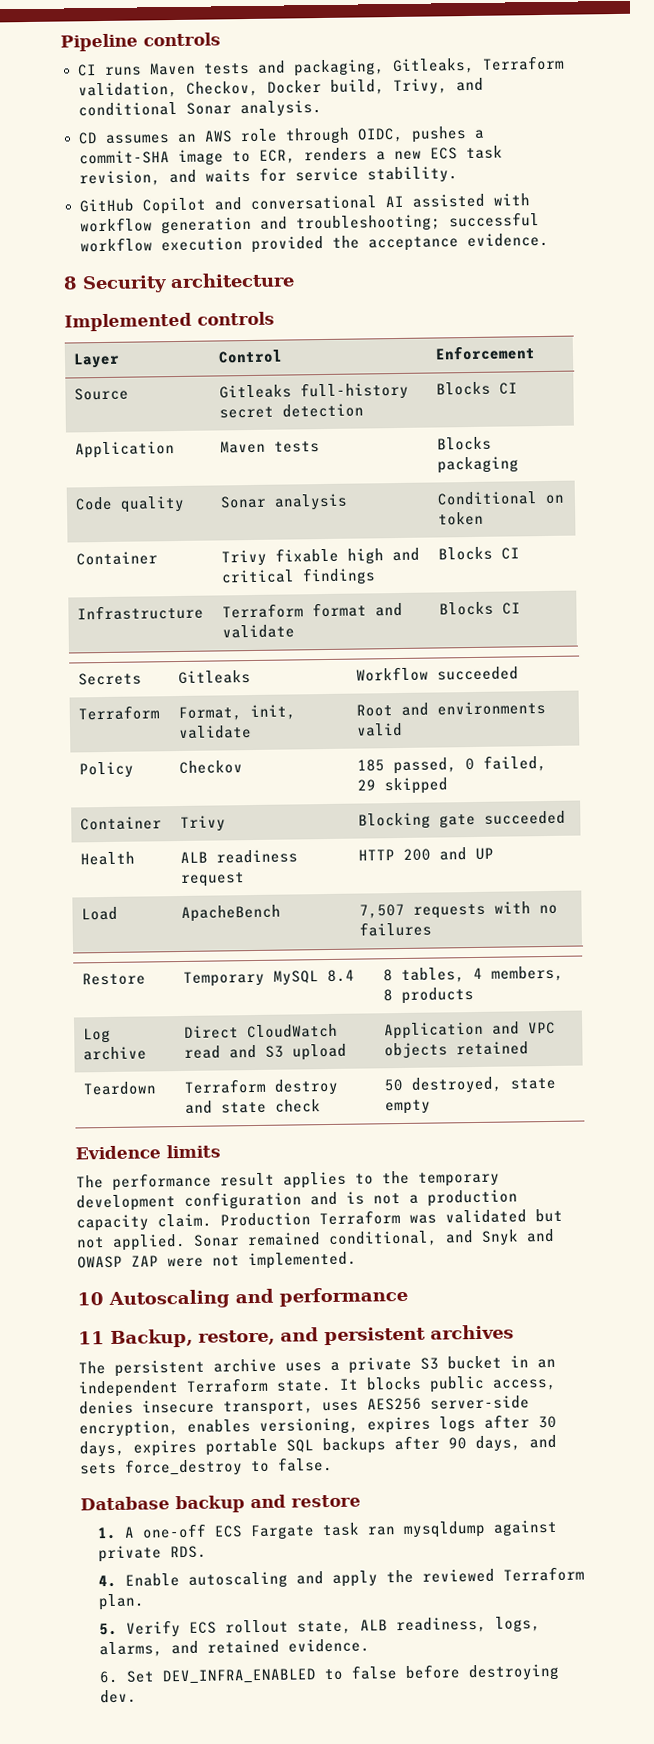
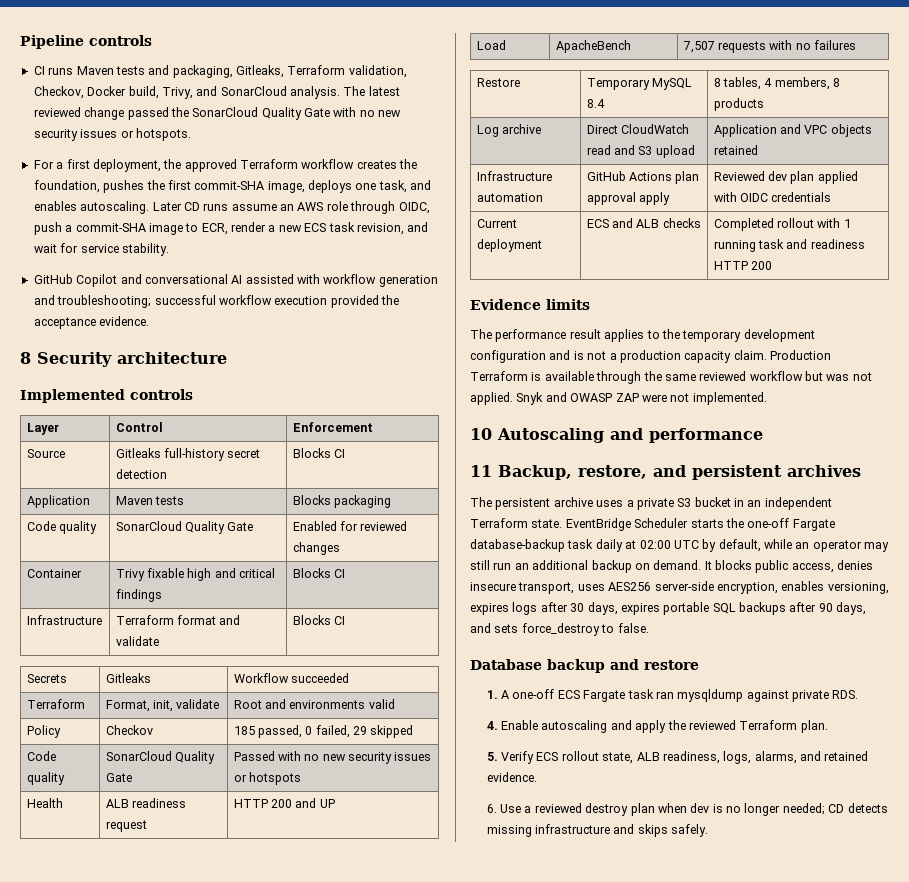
[77,101,232,117] conditional Sonar -> [220,86,287,96] SonarCloud
[77,132,170,145] // CD assumes -> [343,86,400,96] [33,107,402,120] [33,128,191,141] [33,159,418,172] [33,180,432,193] [33,201,277,214] The latest reviewed change passed the SonarCloud Quality Gate with no new security issues or hotspots. // For a first deployment, the approved Terraform workflow creates the foundation, pushes the first commit-SHA image, deploys one task, and enables autoscaling. Later CD runs assume
[410,126,467,143] pushes -> [33,222,62,235] push
[303,147,368,162] renders -> [231,222,266,232] render
[204,168,251,183] waits -> [33,244,57,253] wait
[220,493,349,511] [437,491,566,506] [438,511,485,526] Sonar analysis | Conditional on token -> [115,521,254,534] [292,521,408,531] [292,542,340,555] SonarCloud Quality Gate | Enabled for reviewed changes
[80,816,163,831] [180,815,227,832] [358,810,567,830] Container | Trivy | Blocking gate succeeded -> [26,751,56,761] [26,772,65,785] [105,751,215,764] [105,773,132,782] [233,751,432,764] [233,772,301,785] Code quality | SonarCloud Quality Gate | Passed with no new security issues or hotspots
[83,1081,158,1096] [184,1078,340,1096] [185,1099,322,1114] [384,1076,557,1094] [385,1099,432,1115] Teardown | Terraform destroy and state check | 50 destroyed, state empty -> [476,171,552,181] [476,193,543,202] [586,171,700,184] [586,192,670,205] [713,171,858,184] [713,192,832,202] [476,219,517,228] [476,239,542,252] [586,218,701,228] [713,218,851,231] [713,239,865,252] [713,261,772,270] Infrastructure automation | GitHub Actions plan approval apply | Reviewed dev plan applied with OIDC credentials // Current deployment | ECS and ALB checks | Completed rollout with 1 running task and readiness HTTP 200
[409,1208,563,1224] [76,1230,474,1251] was validated but not applied. Sonar remained conditional, and -> [531,371,872,384] [470,392,513,405] is available through the same reviewed workflow but was not applied.
(332, 1385) none -> [565,518,835,531] [470,539,890,552] [470,560,702,573] EventBridge Scheduler starts the one-off Fargate database-backup task daily at 02:00 UTC by default, while an operator may still run an additional backup on demand.
[125,1663,560,1685] [99,1689,137,1704] Set DEV_INFRA_ENABLED to false before destroying dev. -> [500,803,888,816] [486,824,709,837] Use a reviewed destroy plan when dev is no longer needed; CD detects missing infrastructure and skips safely.

